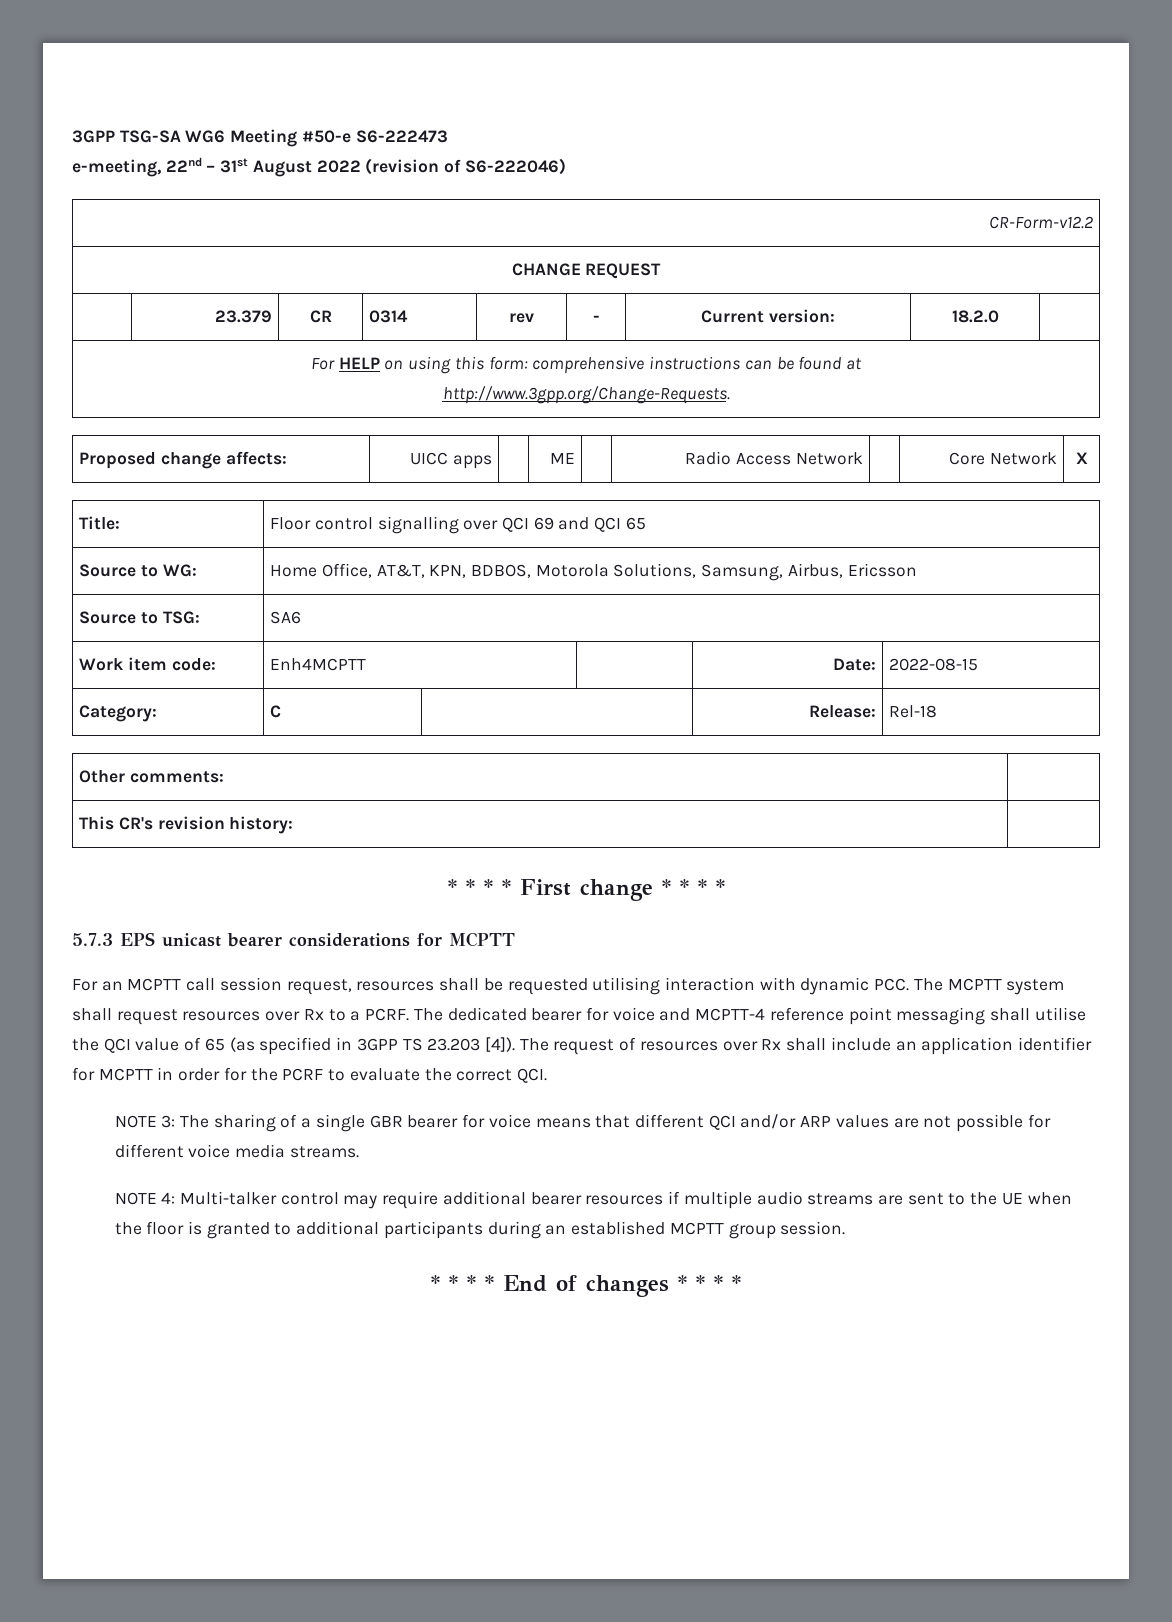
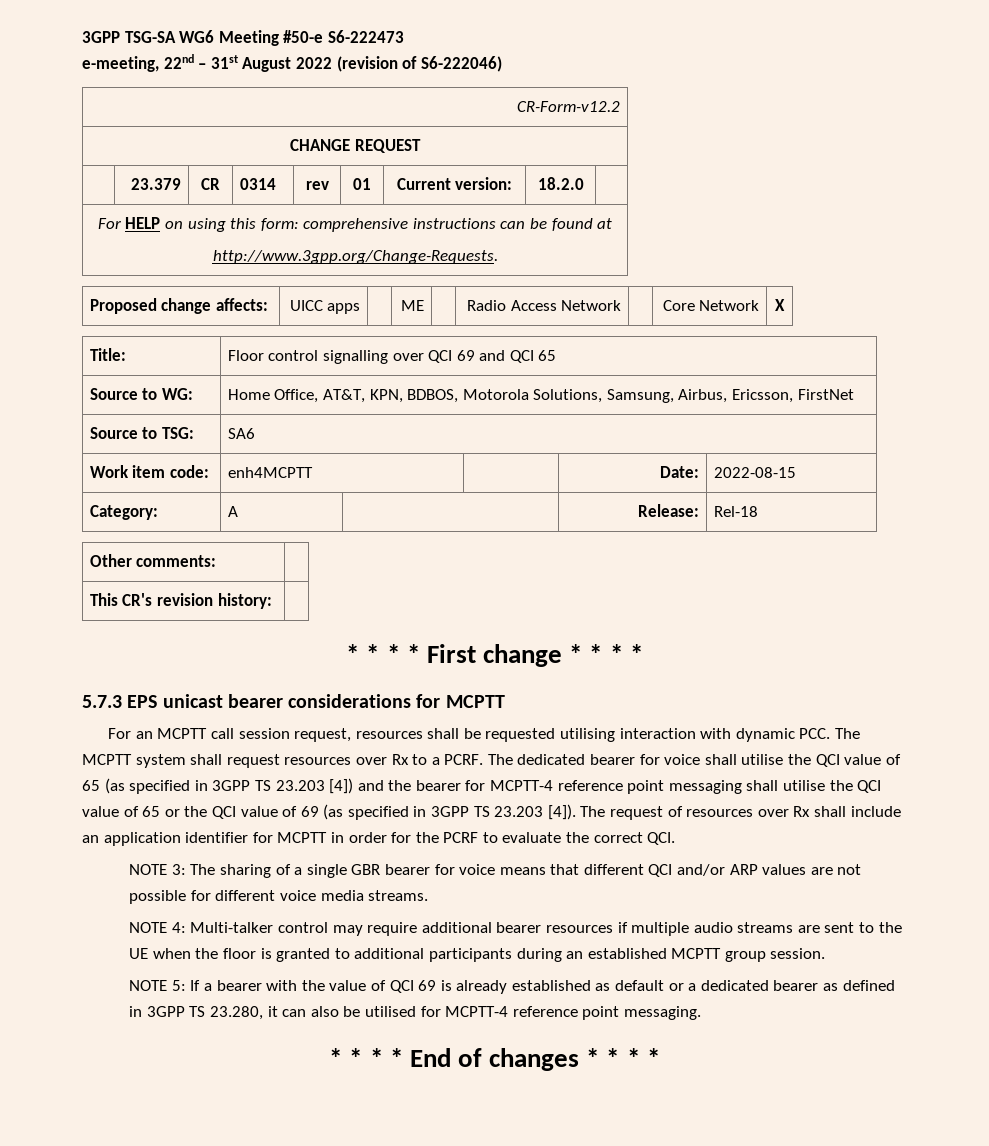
[592,315,600,322] - -> [353,178,371,190] 01
[847,563,917,577] Ericsson -> [732,389,854,403] Ericsson, FirstNet
[270,658,367,671] Enh4MCPTT -> [227,467,313,478] enh4MCPTT
[270,705,282,718] C -> [227,506,238,517] A
[659,1008,691,1021] and -> [704,754,901,767] [82,778,486,794] shall utilise the QCI value of 65 (as specified in 3GPP TS 23.203 [4]) and the bearer for
(225, 1044) none -> [164,806,319,819] or the QCI value of 69
(846, 1228) none -> [129,980,895,994] [129,1006,701,1020] // NOTE 5: If a bearer with the value of QCI 69 is already established as default or a dedicated bearer as defined in 3GPP TS 23.280, it can also be utilised for MCPTT-4 reference point messaging.

